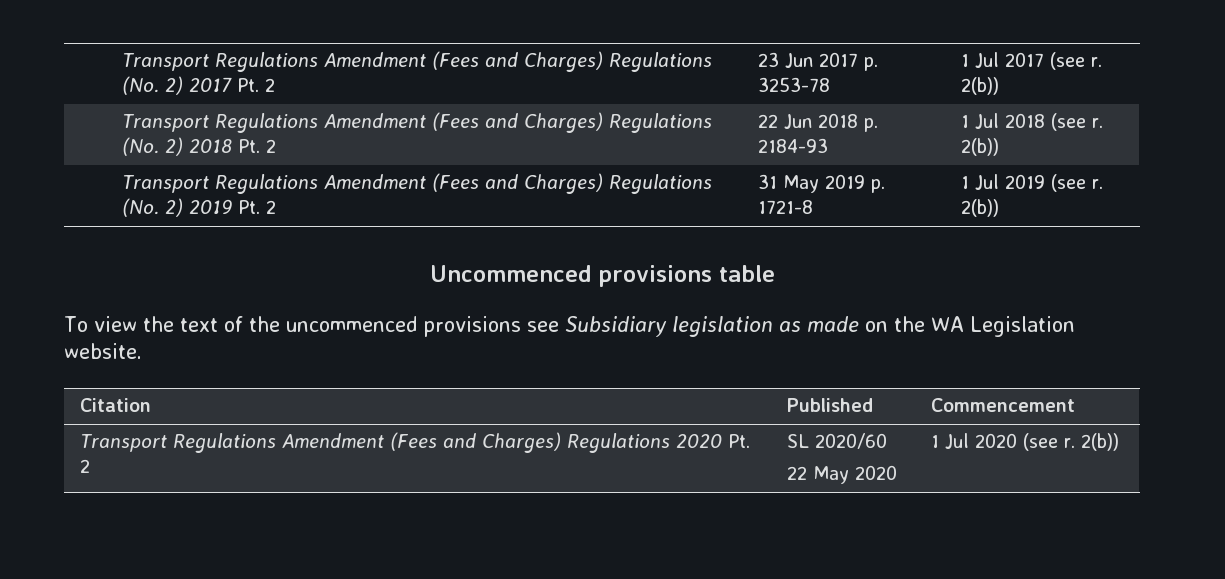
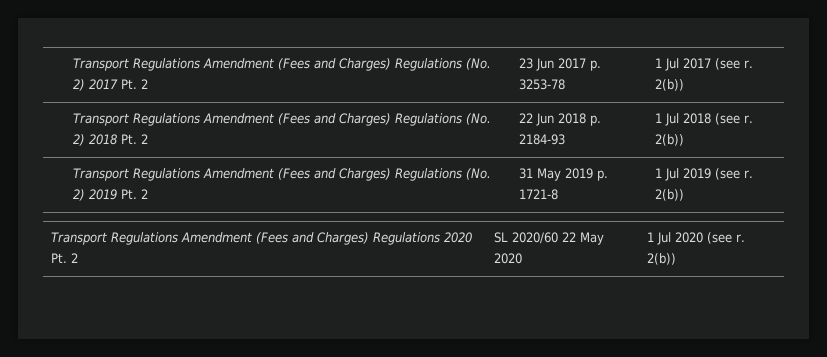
[429,265,775,287] [64,316,1075,337] [64,343,142,359] [79,398,151,412] [786,398,873,412] [930,398,1075,412] // Uncommenced provisions table // To view the text of the uncommenced provisions see Subsidiary legislation as made on the WA Legislation website. // Citation | Published | Commencement -> (684, 195) none
(887, 441) // -> (558, 238) none

